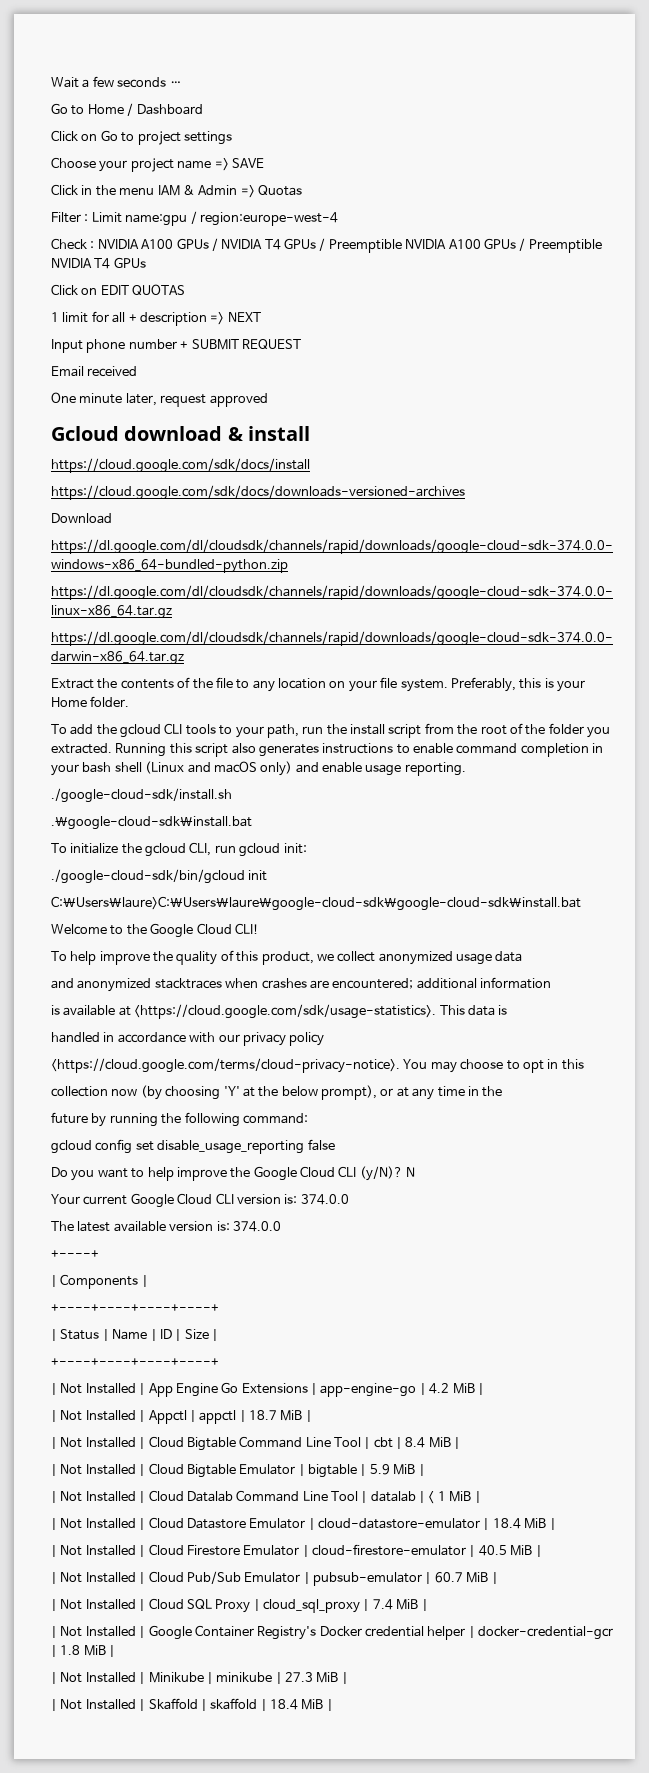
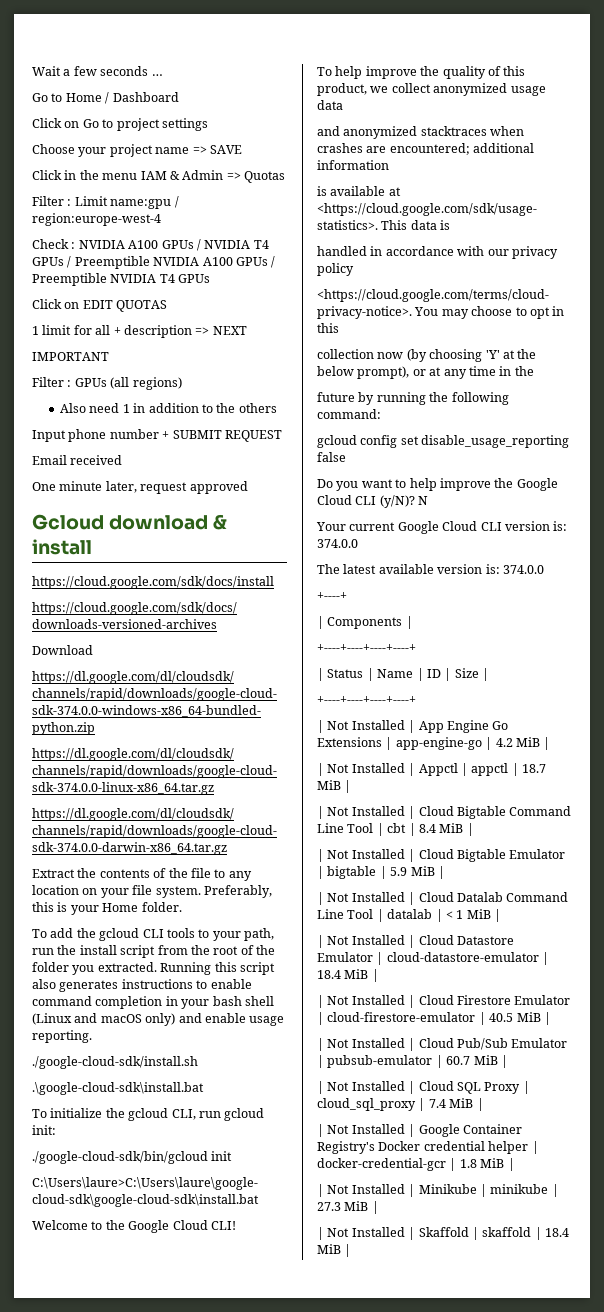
(261, 317) none -> [32,352,109,361] [32,377,182,390] [60,403,277,413] // IMPORTANT // Filter : GPUs (all regions) // Also need 1 in addition to the others

